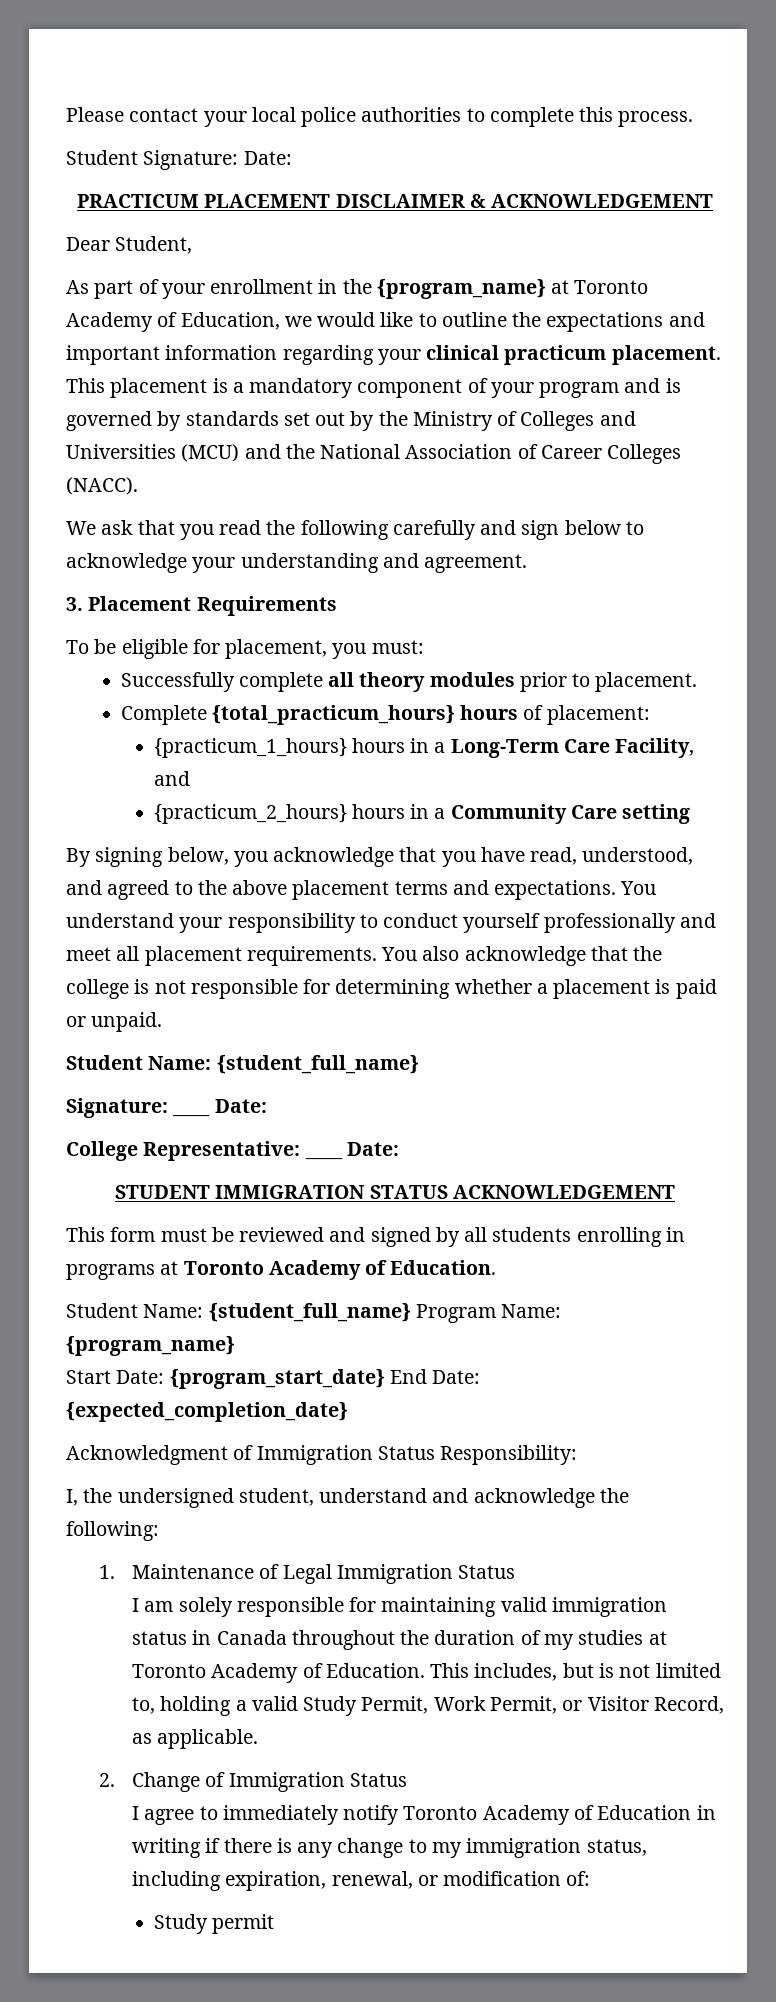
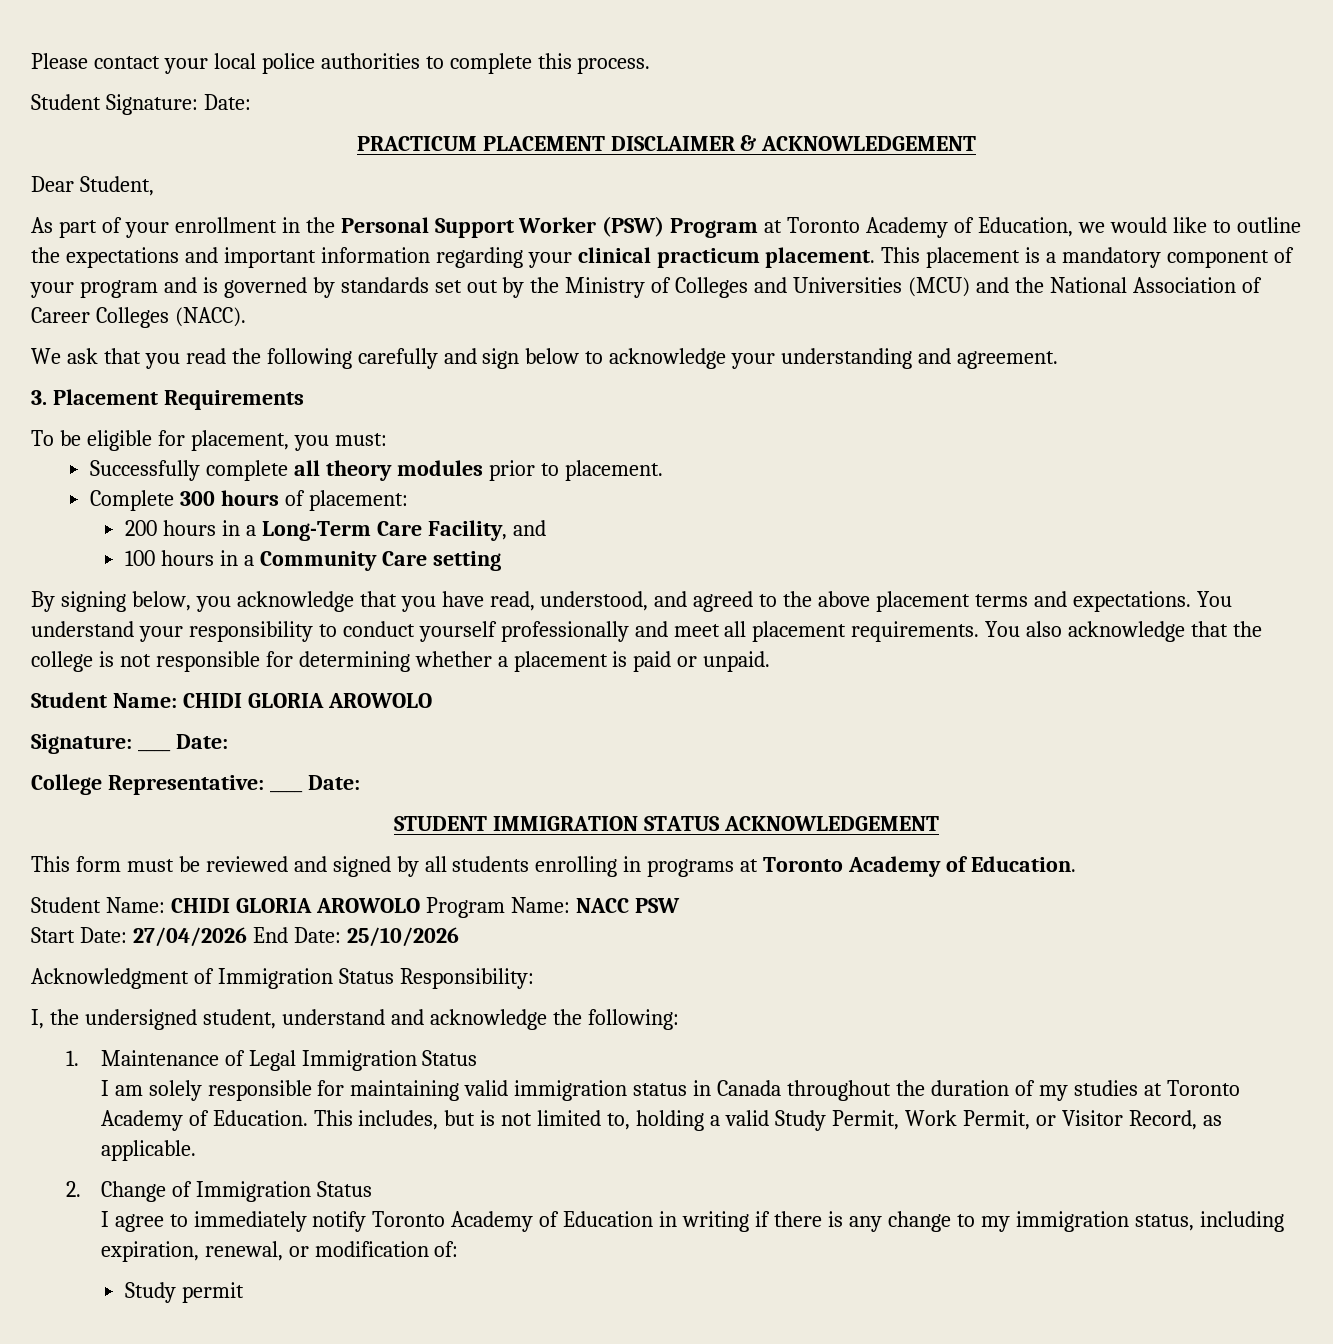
[376,279,546,299] {program_name} -> [340,216,759,238] Personal Support Worker (PSW) Program
[211,705,455,725] {total_practicum_hours} -> [179,491,215,506] 300
[153,738,347,758] {practicum_1_hours} -> [124,520,157,536] 200
[153,804,347,824] {practicum_2_hours} -> [124,550,155,566] 100
[216,1055,419,1074] {student_full_name} -> [182,693,432,708] CHIDI GLORIA AROWOLO
[208,1303,562,1323] [66,1336,235,1356] {student_full_name} Program Name: {program_name} -> [170,897,680,918] CHIDI GLORIA AROWOLO Program Name: NACC PSW
[169,1369,385,1389] {program_start_date} -> [132,927,247,947] 27/04/2026
[66,1402,348,1422] {expected_completion_date} -> [346,927,459,947] 25/10/2026

